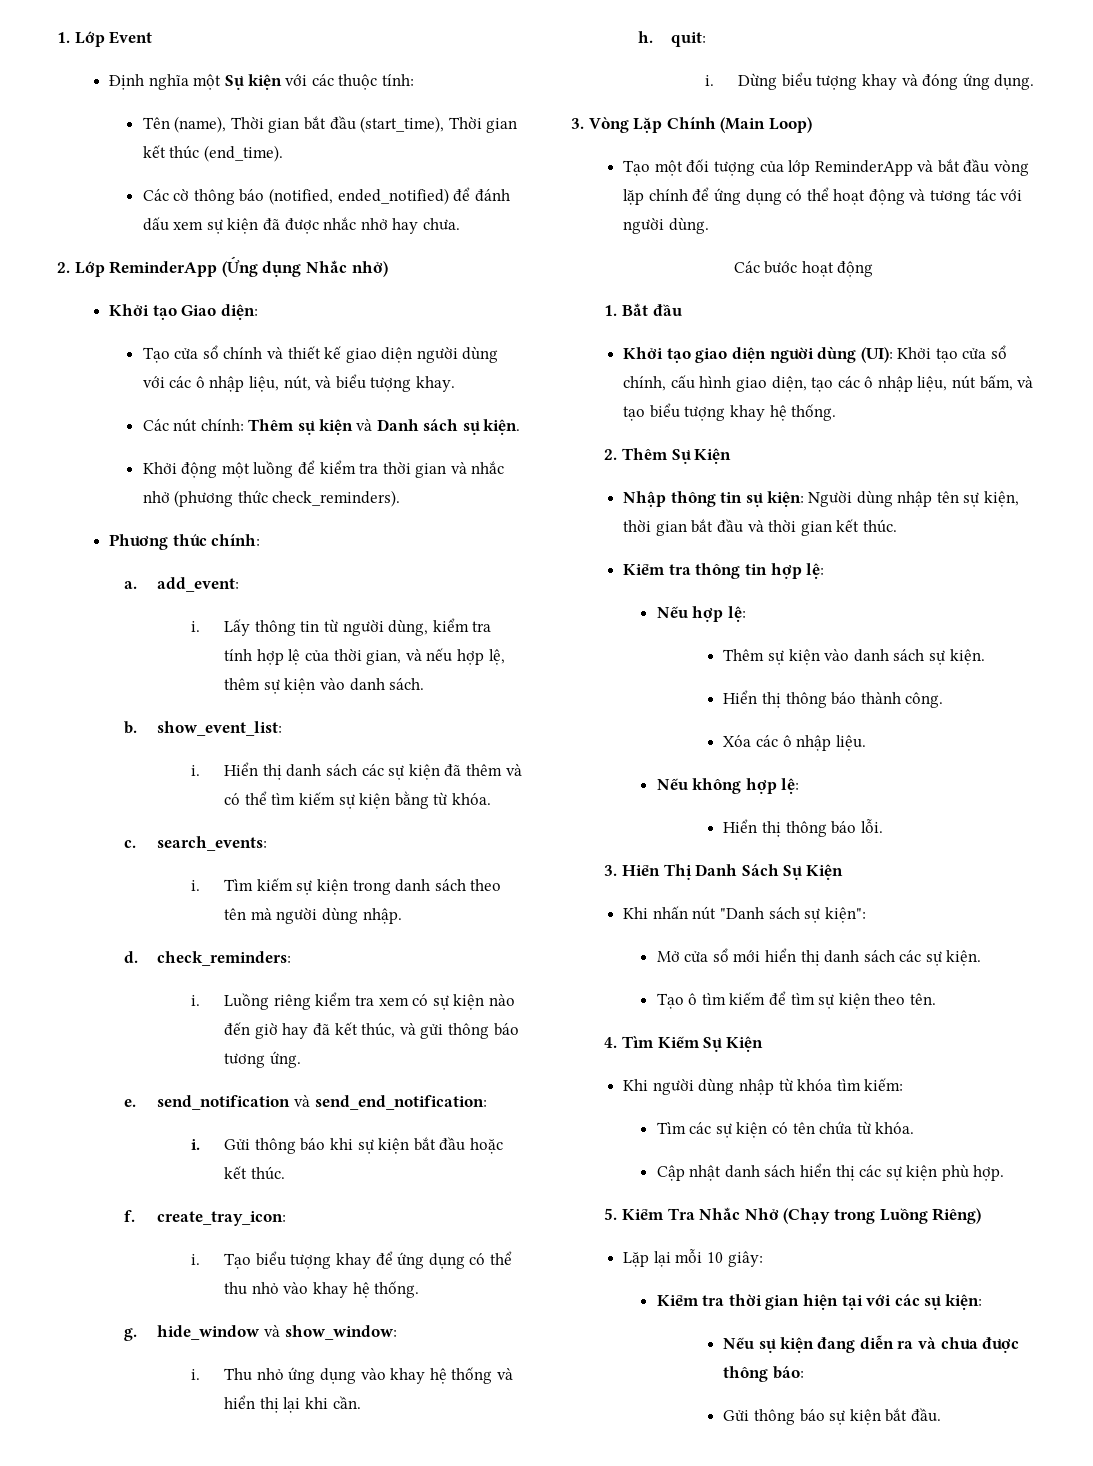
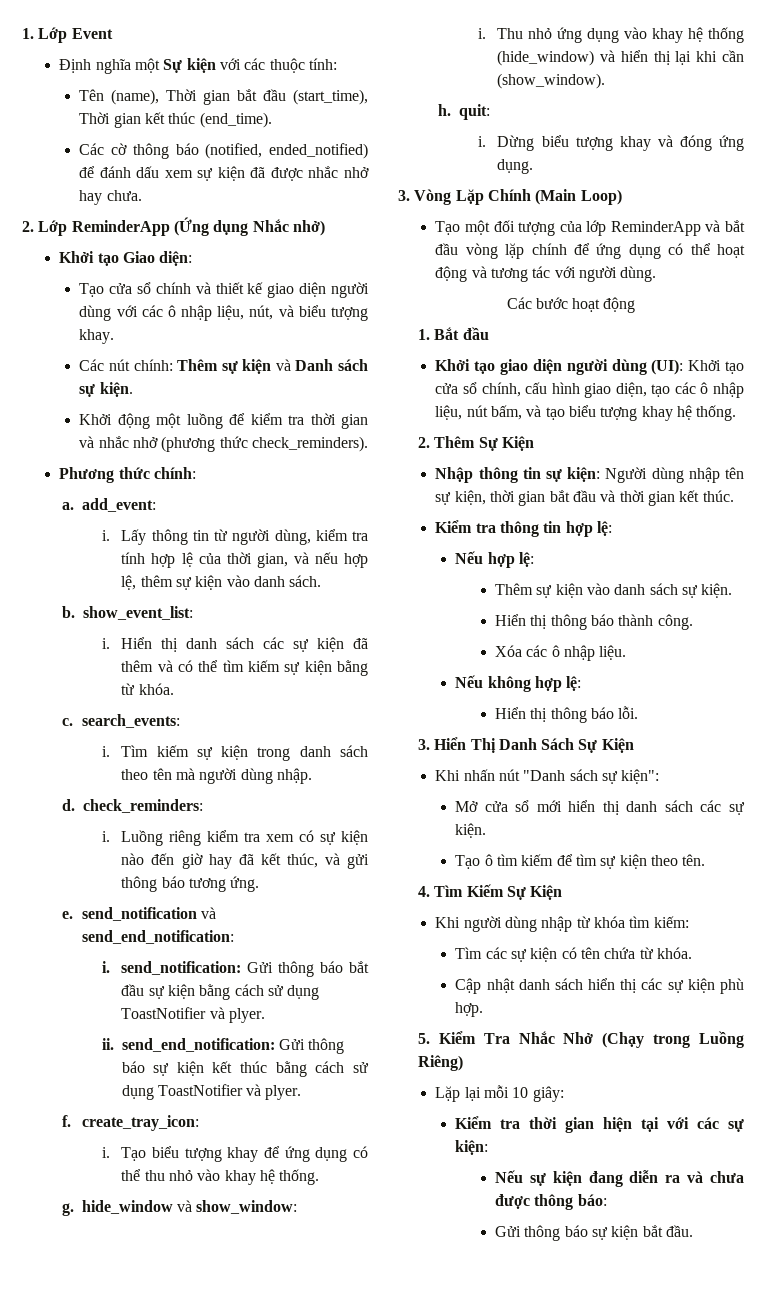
[224,1137,503,1154] [224,1166,285,1180] Gửi thông báo khi sự kiện bắt đầu hoặc kết thúc. -> [121,961,369,977] [121,984,320,1000] [121,1007,266,1023] [101,1038,345,1054] [121,1061,370,1077] [121,1084,302,1100] send_notification: Gửi thông báo bắt đầu sự kiện bằng cách sử dụng ToastNotifier và plyer. // ii. send_end_notification: Gửi thông báo sự kiện kết thúc bằng cách sử dụng ToastNotifier và plyer.
(493, 1375) none -> [497,50,595,66] (hide_window)
[332,1396,361,1409] cần. -> [722,50,744,62] [497,73,606,89] cần (show_window).

